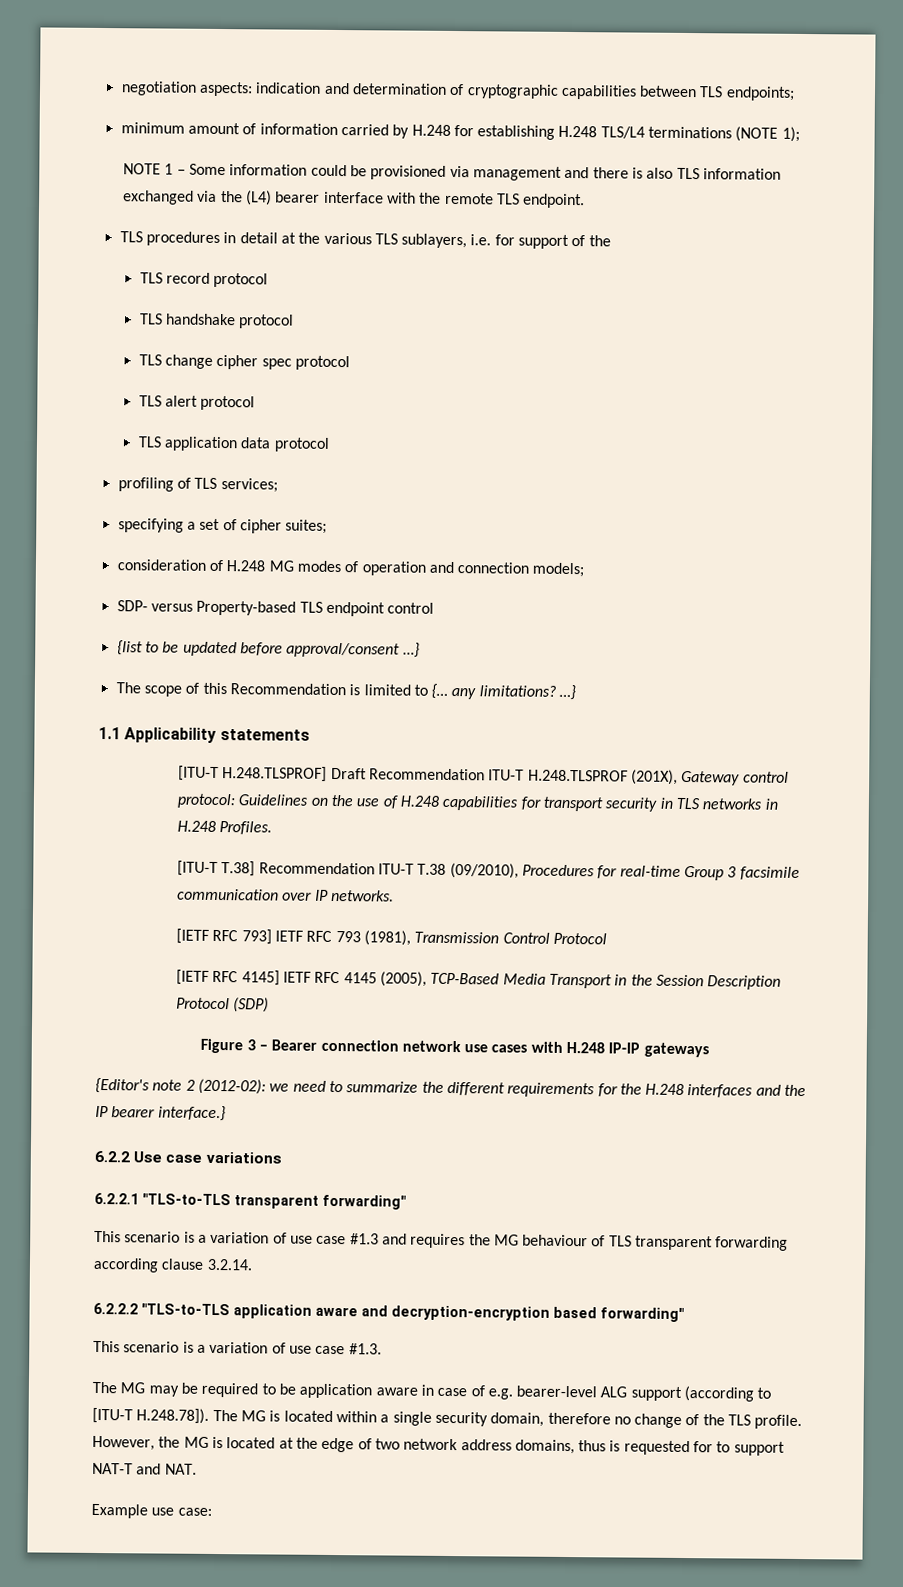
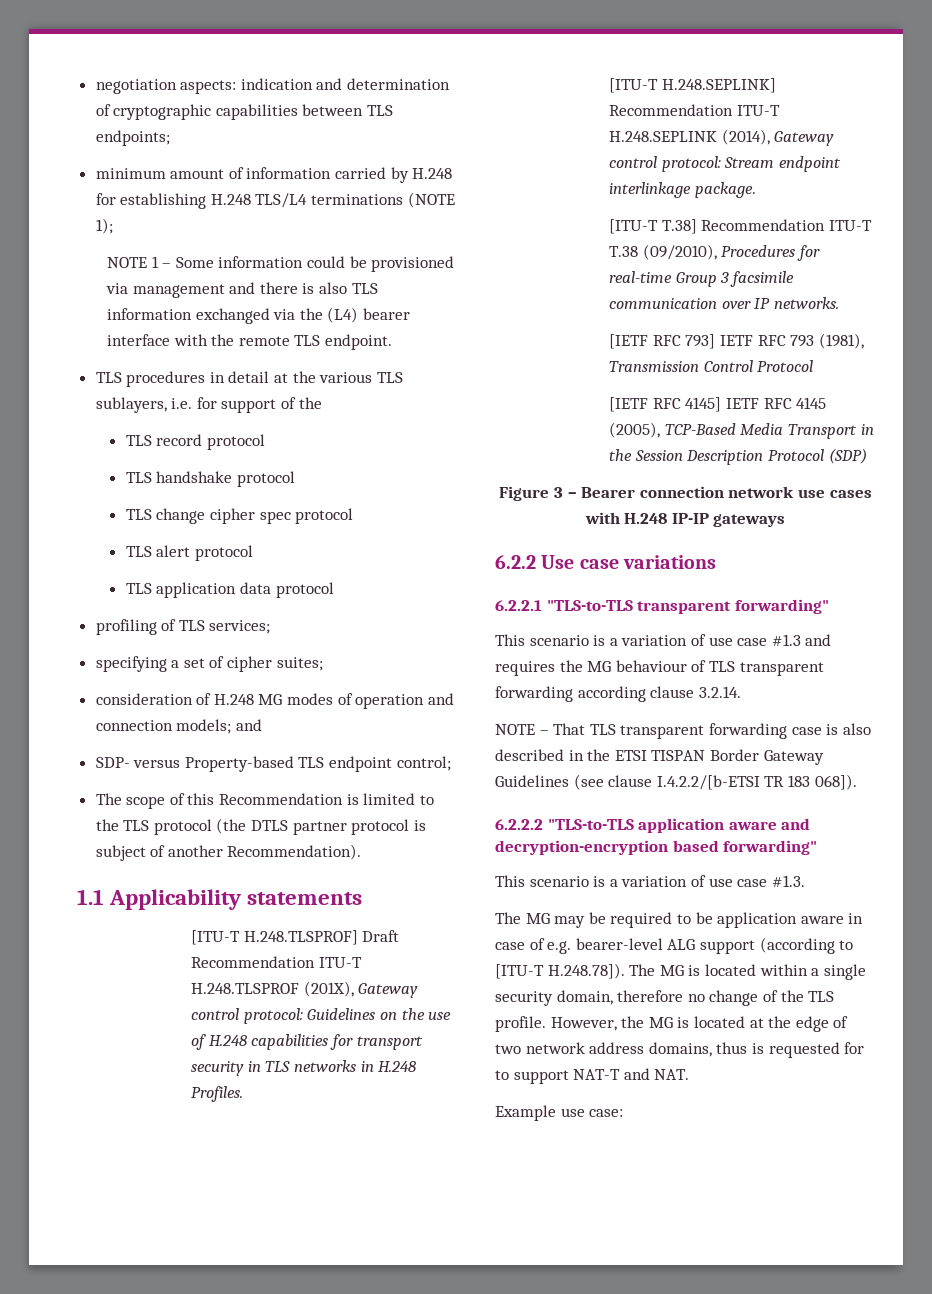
(585, 570) none -> [235,719,262,731] and
[387,602,435,614] [116,640,420,658] control // {list to be updated before approval/consent …} -> [396,756,451,771] control;
[431,683,577,701] {… any limitations? …} -> [95,818,426,835] [95,844,362,861] the TLS protocol (the DTLS partner protocol is subject of another Recommendation).
(273, 828) none -> [609,78,776,93] [609,104,780,116] [609,129,835,146] [609,156,842,172] [609,182,756,198] // [ITU-T H.248.SEPLINK] Recommendation ITU-T H.248.SEPLINK (2014), Gateway control protocol: Stream endpoint interlinkage package.
[95,1077,807,1098] [95,1105,226,1122] // {Editor's note 2 (2012-02): we need to summarize the different requirements for the H.248 interfaces and the IP bearer interface.} -> (786, 520) none
(253, 1264) none -> [495,723,871,739] [495,749,824,765] [495,774,857,790] // NOTE – That TLS transparent forwarding case is also described in the ETSI TISPAN Border Gateway Guidelines (see clause I.4.2.2/[b-ETSI TR 183 068]).

